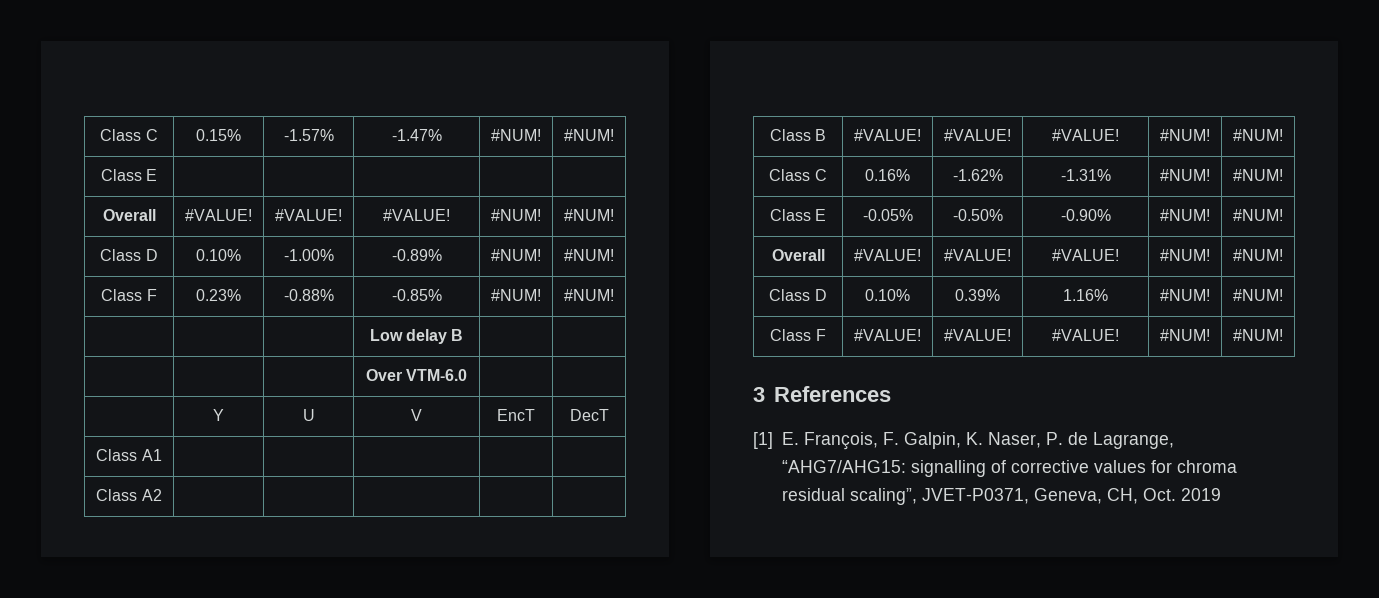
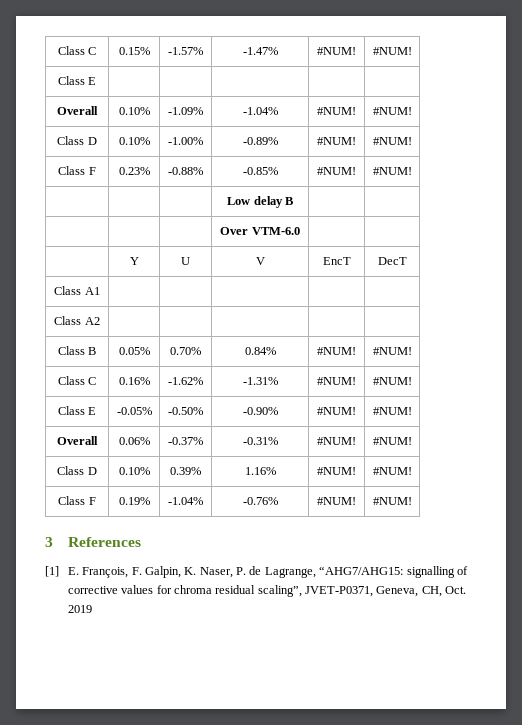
[185,209,252,221] [275,209,342,221] [383,209,450,221] #VALUE! | #VALUE! | #VALUE! -> [118,107,150,115] [168,107,203,115] [242,107,278,115] 0.10% | -1.09% | -1.04%
[854,129,921,141] [944,129,1011,141] [1052,129,1119,141] #VALUE! | #VALUE! | #VALUE! -> [118,347,150,355] [170,347,201,355] [244,347,276,355] 0.05% | 0.70% | 0.84%
[854,249,921,261] [944,249,1011,261] [1052,249,1119,261] #VALUE! | #VALUE! | #VALUE! -> [118,437,150,445] [168,437,203,445] [242,437,278,445] 0.06% | -0.37% | -0.31%
[854,329,921,341] [944,329,1011,341] [1052,329,1119,341] #VALUE! | #VALUE! | #VALUE! -> [118,497,150,505] [168,497,203,505] [242,497,278,505] 0.19% | -1.04% | -0.76%

